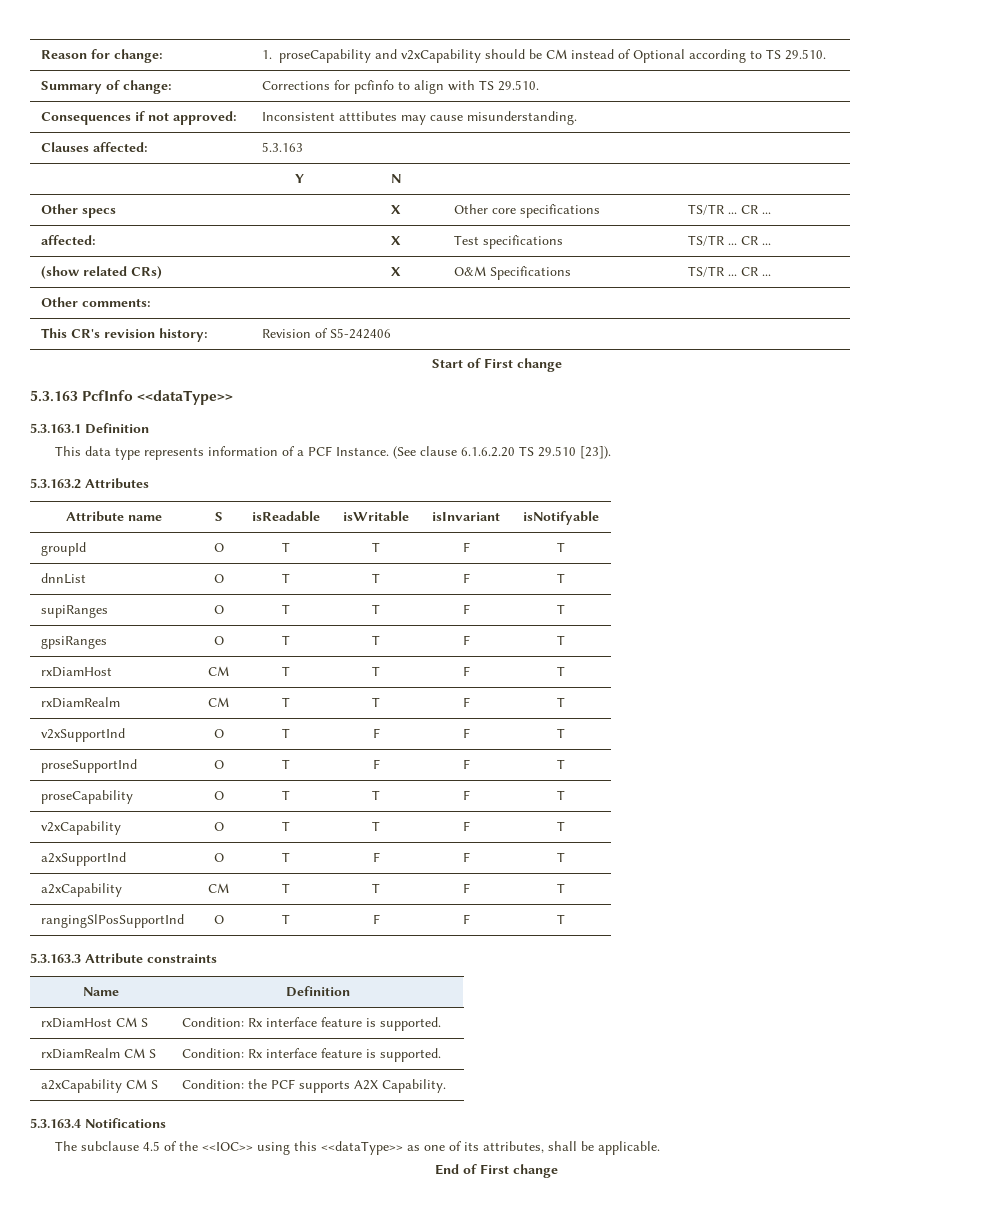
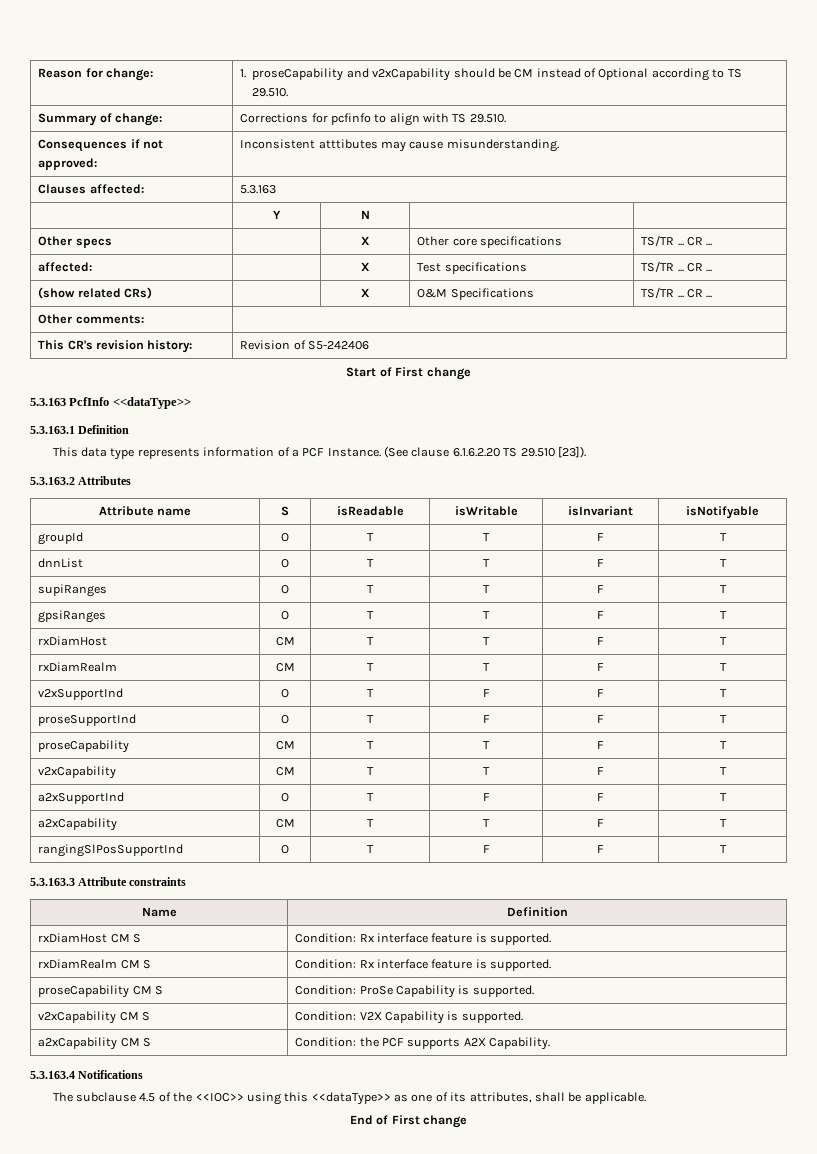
[213,791,224,800] O -> [275,741,295,750] CM
[213,822,224,831] O -> [275,767,295,776] CM
(442, 1055) none -> [38,985,163,998] [295,985,534,998] [38,1011,150,1024] [295,1011,523,1024] // proseCapability CM S | Condition: ProSe Capability is supported. // v2xCapability CM S | Condition: V2X Capability is supported.

